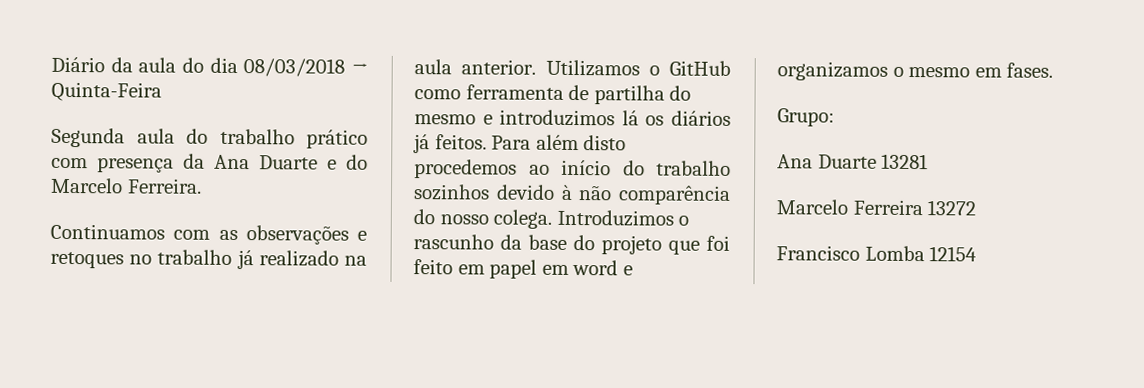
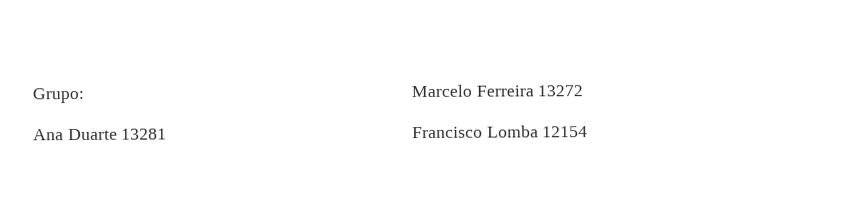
[51,56,368,77] [51,81,162,102] [51,127,368,149] [51,153,368,173] [50,177,202,194] [50,223,367,245] [50,249,367,270] [414,59,731,77] [414,84,692,105] [414,109,731,127] [413,134,627,154] [414,159,731,179] [413,184,731,205] [413,209,690,229] [413,234,730,255] [413,259,633,279] [777,61,1054,81] Diário da aula do dia 08/03/2018 → Quinta-Feira // Segunda aula do trabalho prático com presença da Ana Duarte e do Marcelo Ferreira. // Continuamos com as observações e retoques no trabalho já realizado na aula anterior. Utilizamos o GitHub como ferramenta de partilha do mesmo e introduzimos lá os diários já feitos. Para além disto procedemos ao início do trabalho sozinhos devido à não comparência do nosso colega. Introduzimos o rascunho da base do projeto que foi feito em papel em word e organizamos o mesmo em fases. // -> (32, 95) none

